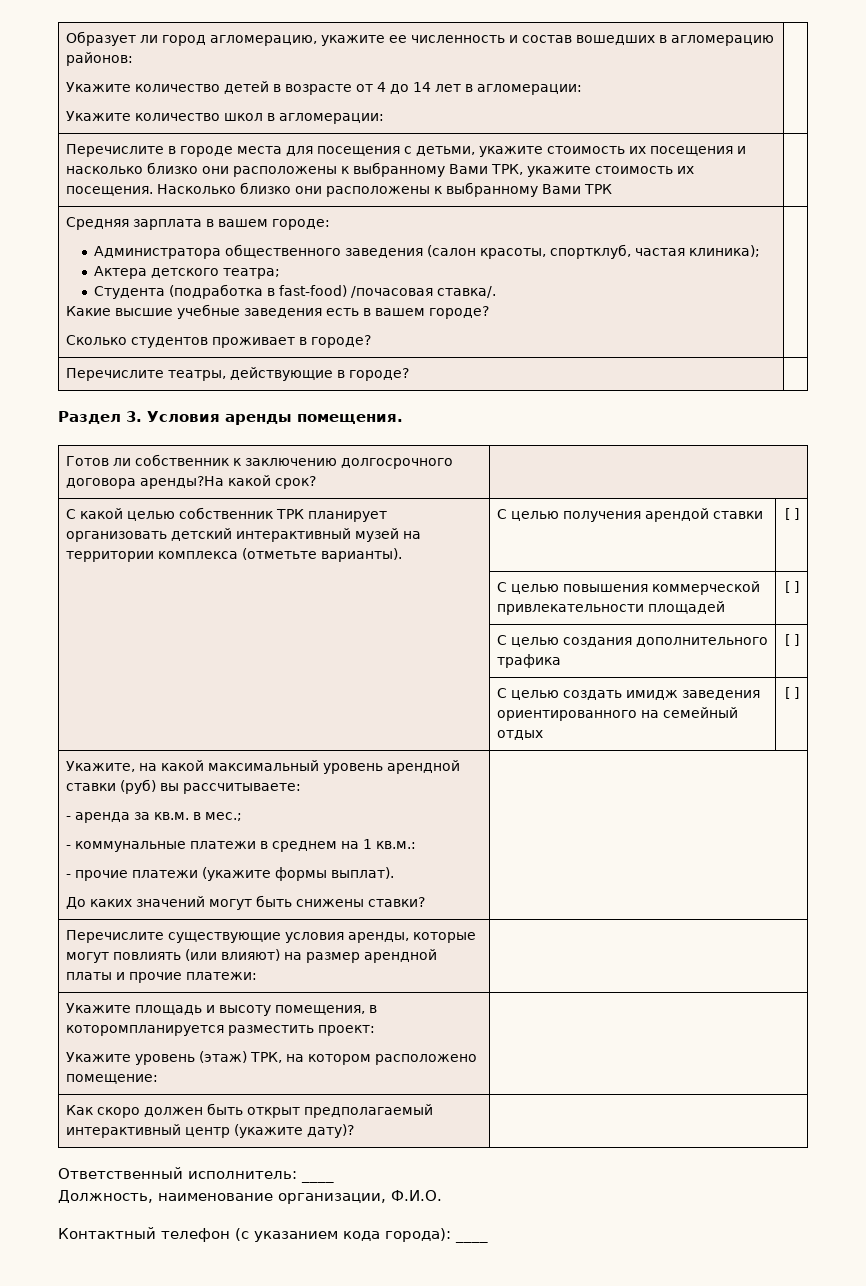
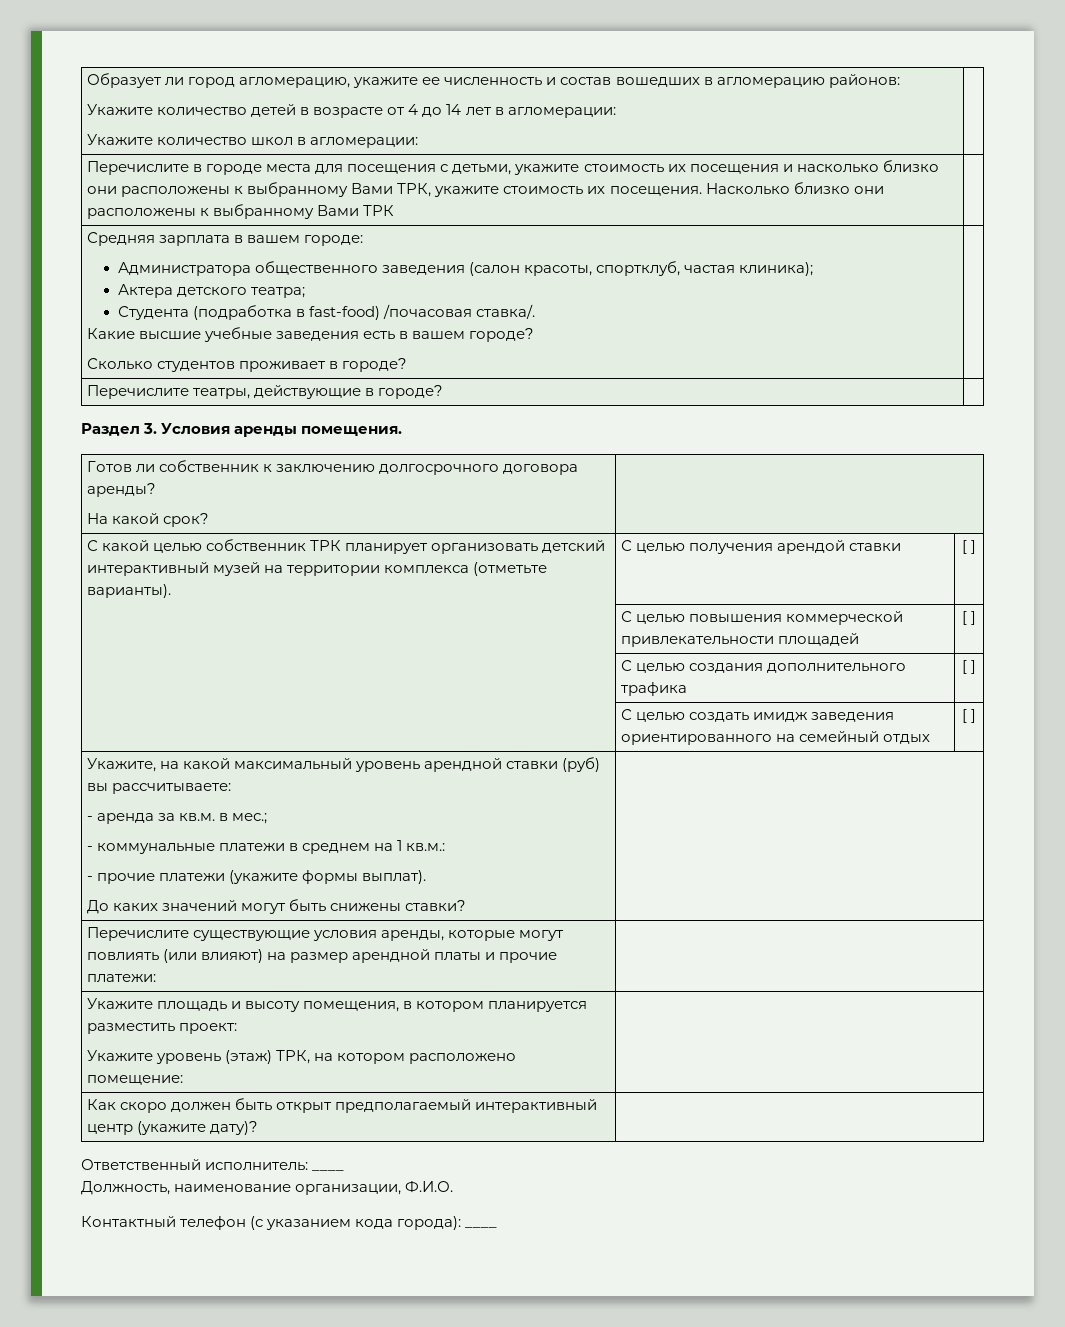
[139,476,224,489] аренды?На -> [87,483,157,497] [87,513,109,524] аренды? // На
[65,1025,224,1036] которомпланируется -> [416,1001,588,1012] котором планируется

